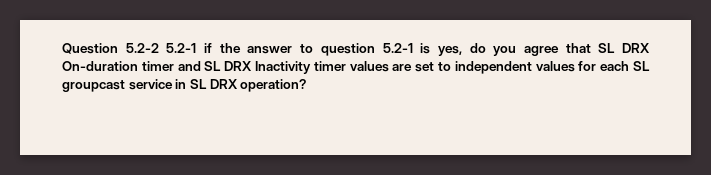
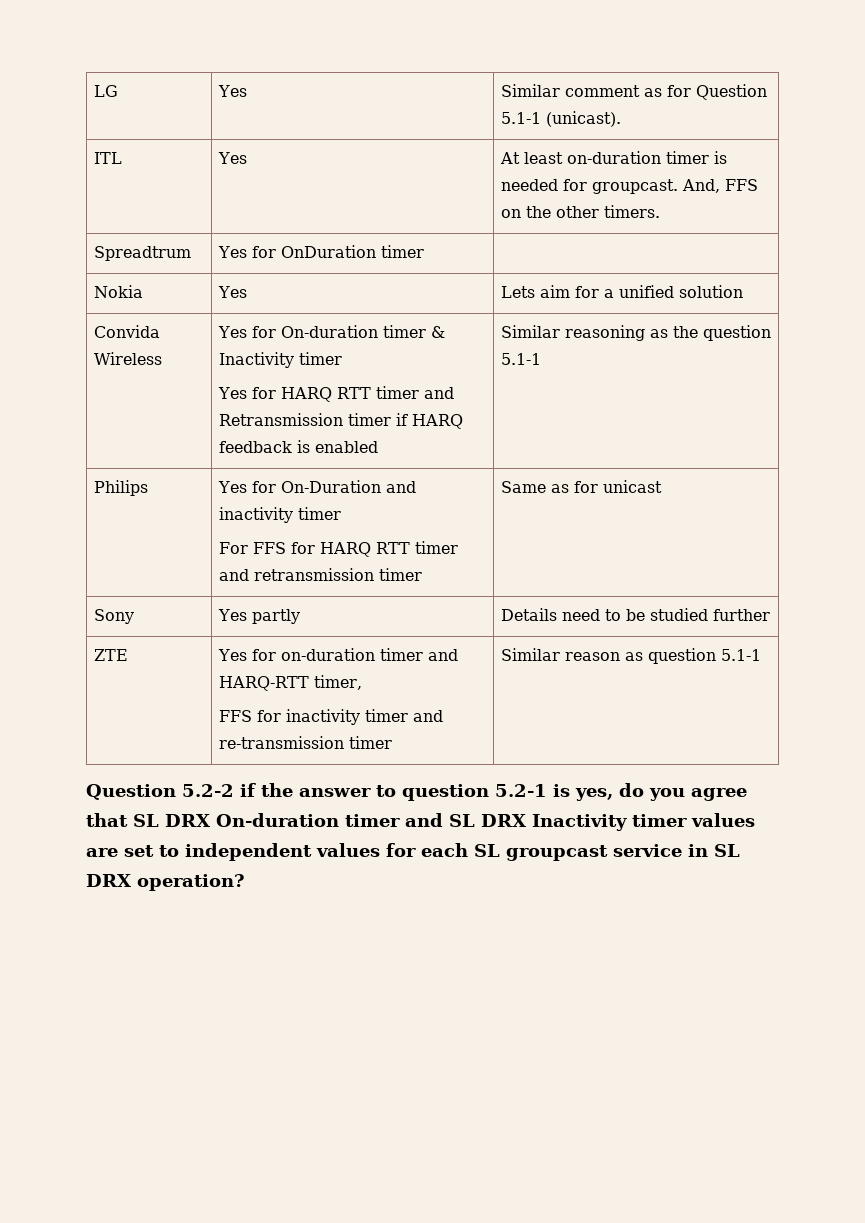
(62, 48) none -> [93,85,118,97] [217,85,247,97] [500,84,767,100] [500,111,621,127] [93,152,122,164] [217,152,247,164] [499,151,727,164] [500,179,758,194] [500,205,660,218] [93,246,191,261] [217,245,424,258] [93,285,143,298] [217,286,247,298] [500,285,743,298] [93,325,160,338] [93,352,162,365] [217,325,445,338] [218,352,342,368] [217,386,454,402] [218,413,463,429] [218,440,378,453] [500,325,771,341] [500,353,541,365] [93,480,148,496] [217,480,416,493] [218,507,341,523] [218,541,458,557] [218,568,422,581] [500,480,662,493] [93,609,134,624] [217,609,300,624] [500,608,770,621] [93,649,128,661] [217,648,458,661] [218,675,362,691] [218,709,443,725] [218,736,392,749] [500,648,761,664] LG | Yes | Similar comment as for Question 5.1-1 (unicast). // ITL | Yes | At least on-duration timer is needed for groupcast. And, FFS on the other timers. // Spreadtrum | Yes for OnDuration timer | // Nokia | Yes | Lets aim for a unified solution // Convida Wireless | Yes for On-duration timer & Inactivity timer // Yes for HARQ RTT timer and Retransmission timer if HARQ feedback is enabled | Similar reasoning as the question 5.1-1 // Philips | Yes for On-Duration and inactivity timer // For FFS for HARQ RTT timer and retransmission timer | Same as for unicast // Sony | Yes partly | Details need to be studied further // ZTE | Yes for on-duration timer and HARQ-RTT timer, // FFS for inactivity timer and re-transmission timer | Similar reason as question 5.1-1 //
[166,43,197,53] 5.2-1 -> (234, 790) none

